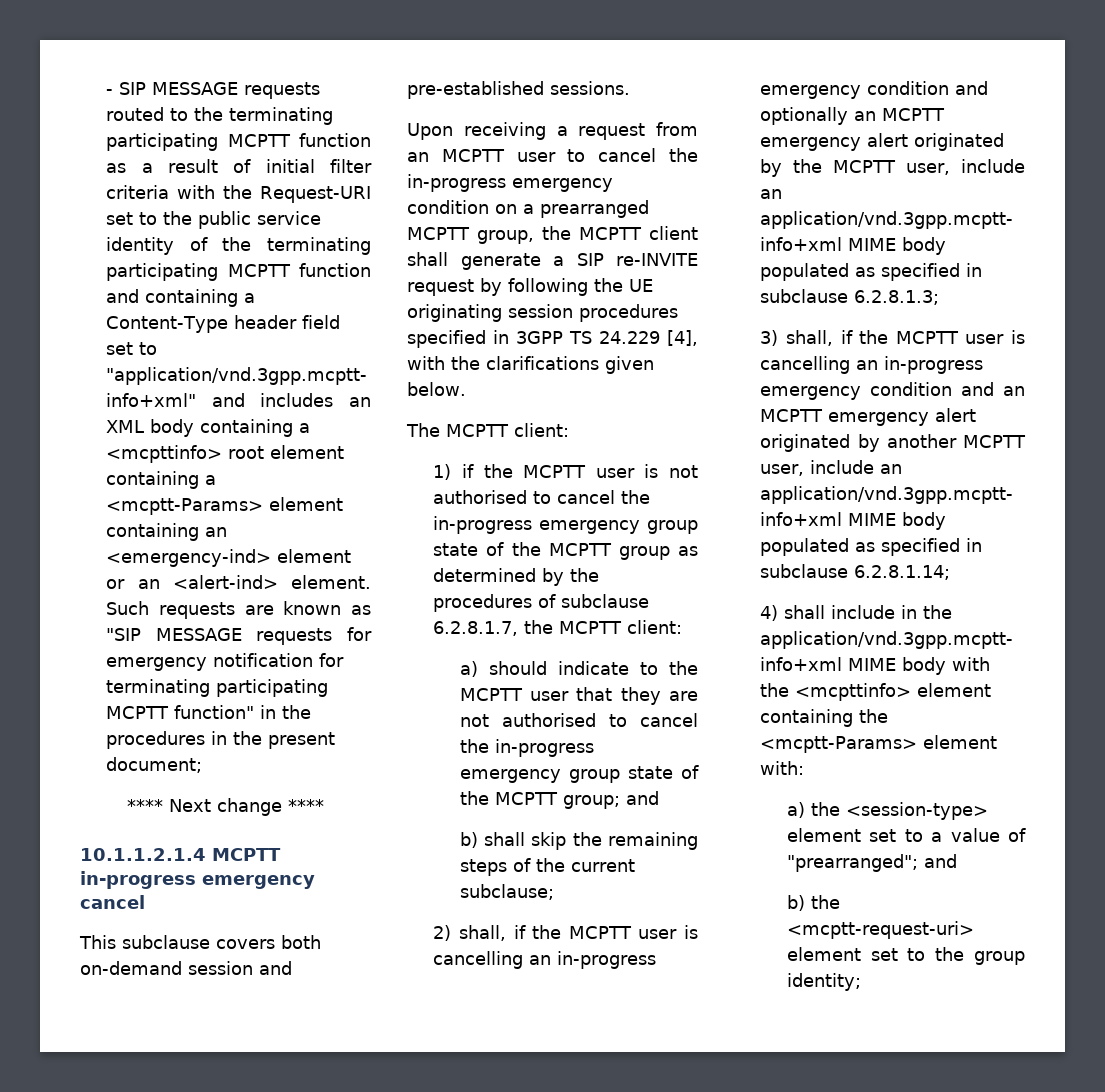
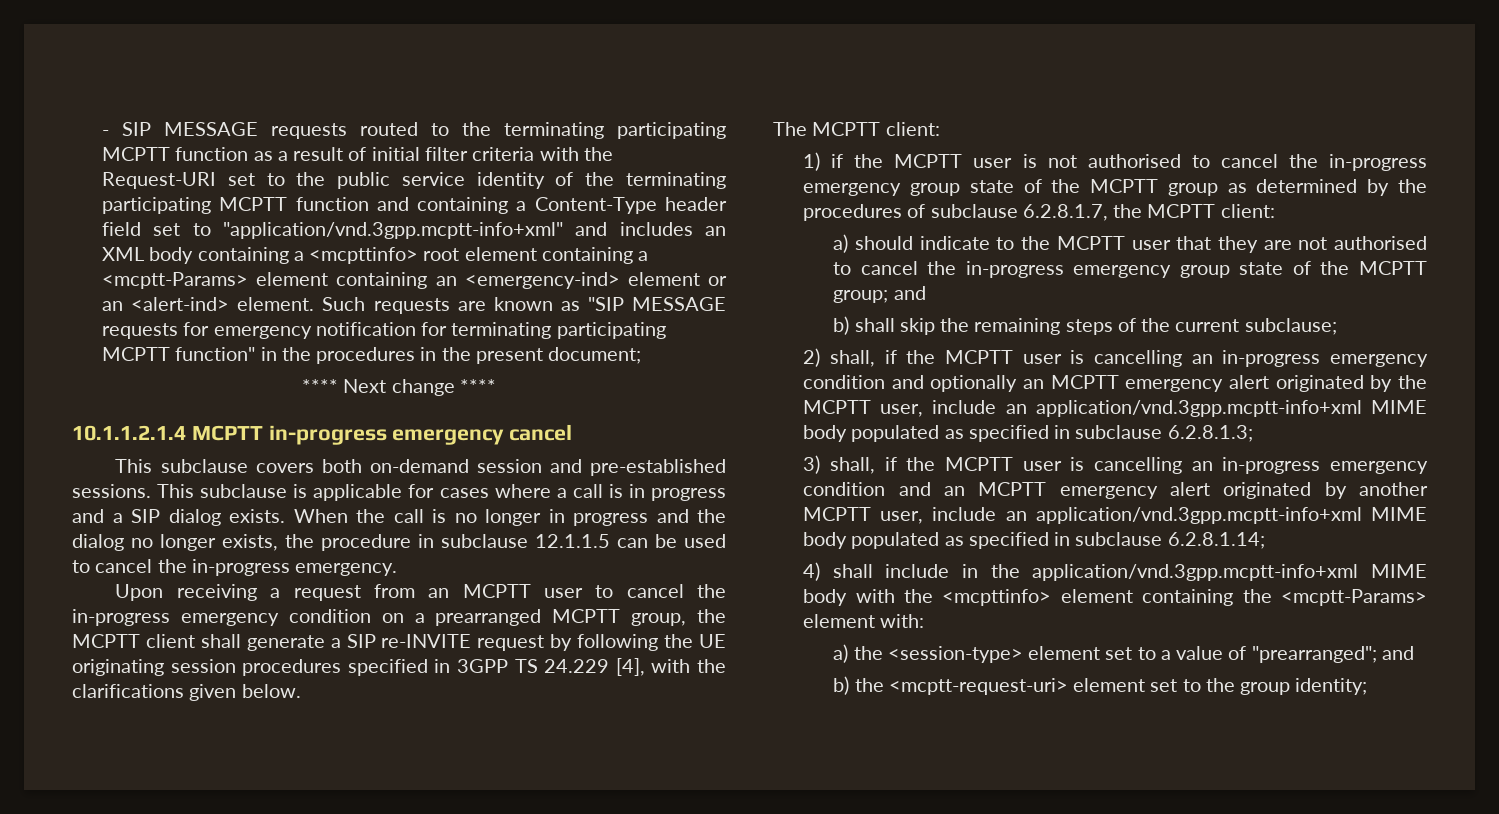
(630, 88) none -> [157,484,726,501] [72,509,726,526] [72,534,726,551] [72,559,398,576] This subclause is applicable for cases where a call is in progress and a SIP dialog exists. When the call is no longer in progress and the dialog no longer exists, the procedure in subclause 12.1.1.5 can be used to cancel the in-progress emergency.

